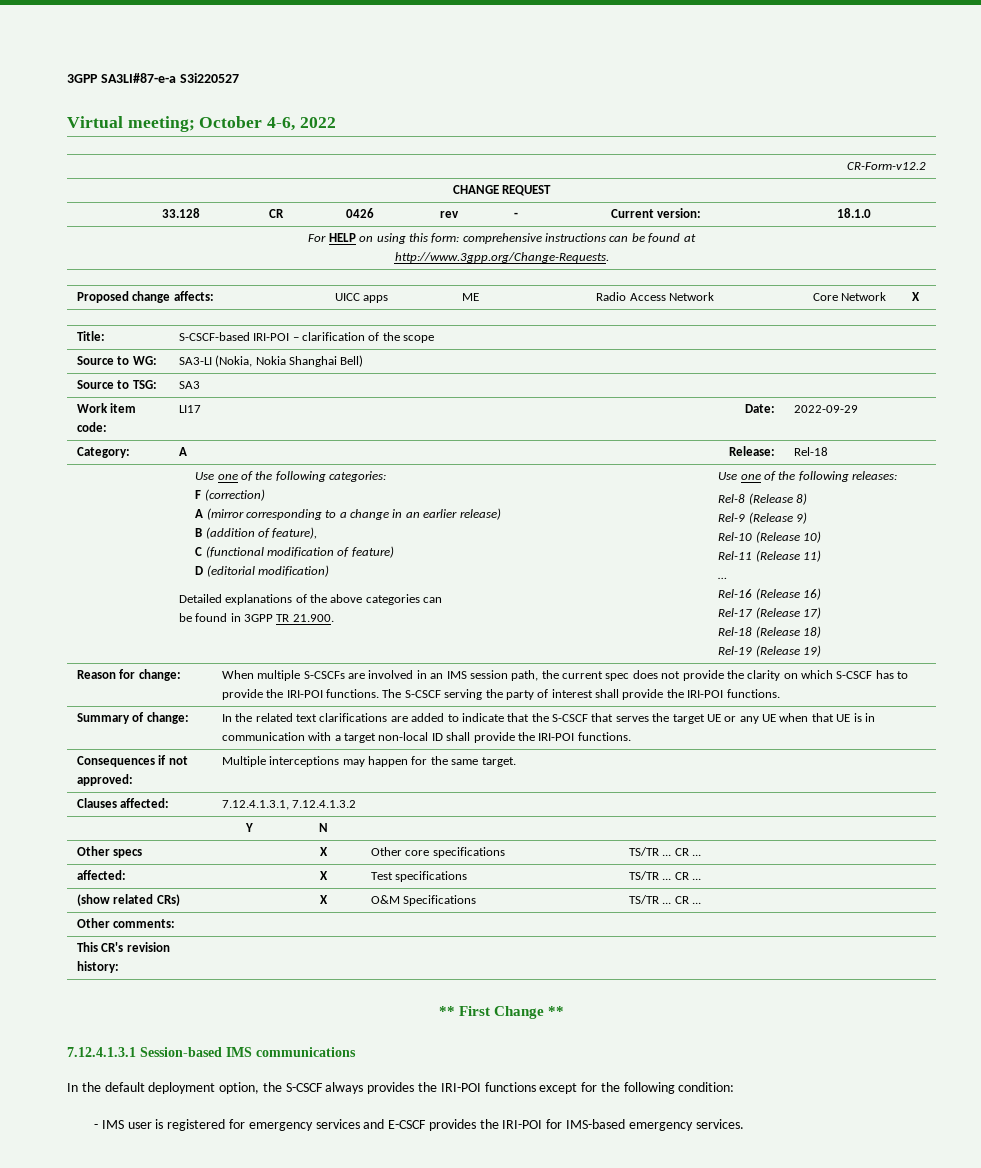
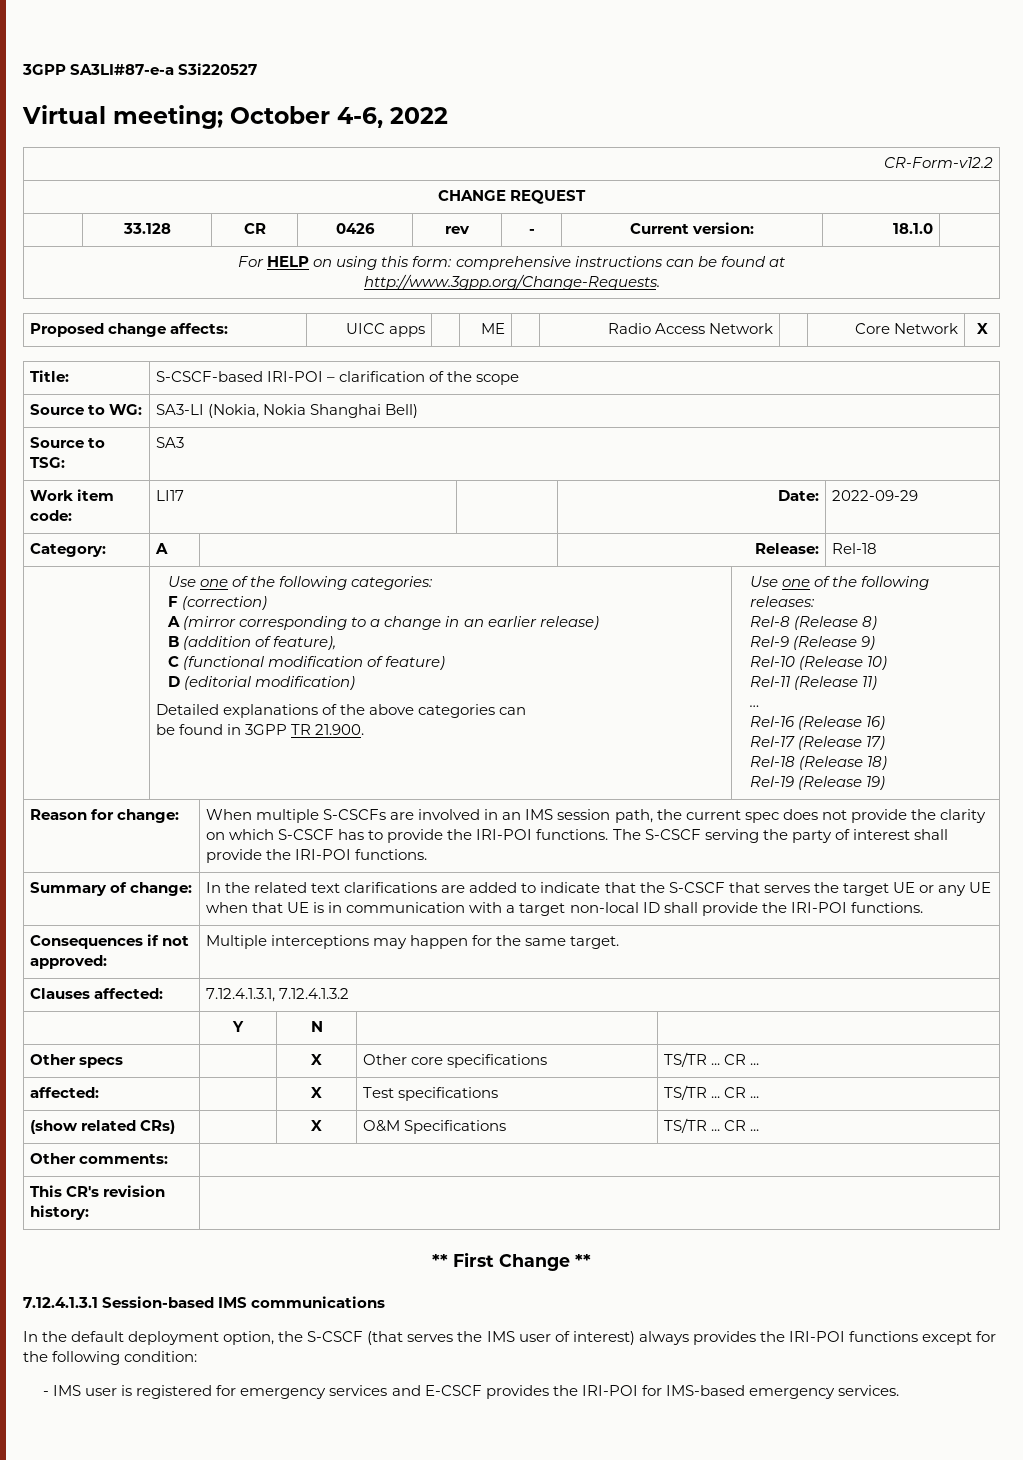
(323, 1087) none -> [367,1331,635,1345] (that serves the IMS user of interest)

